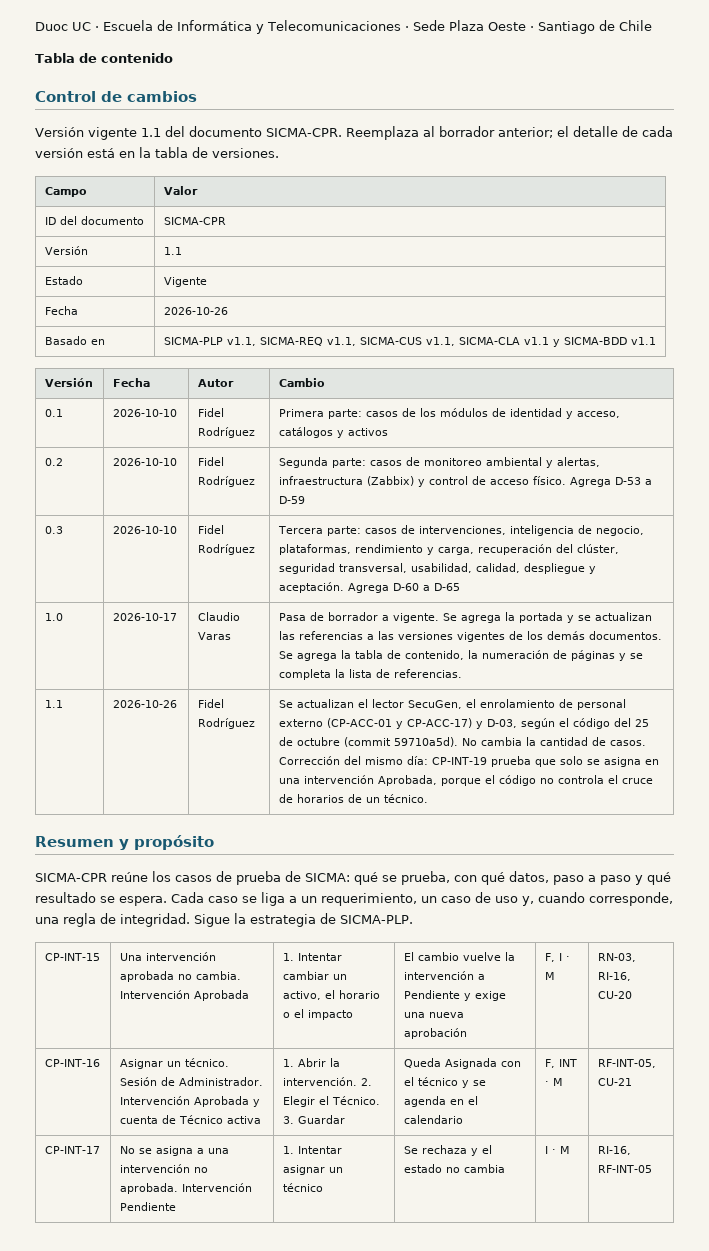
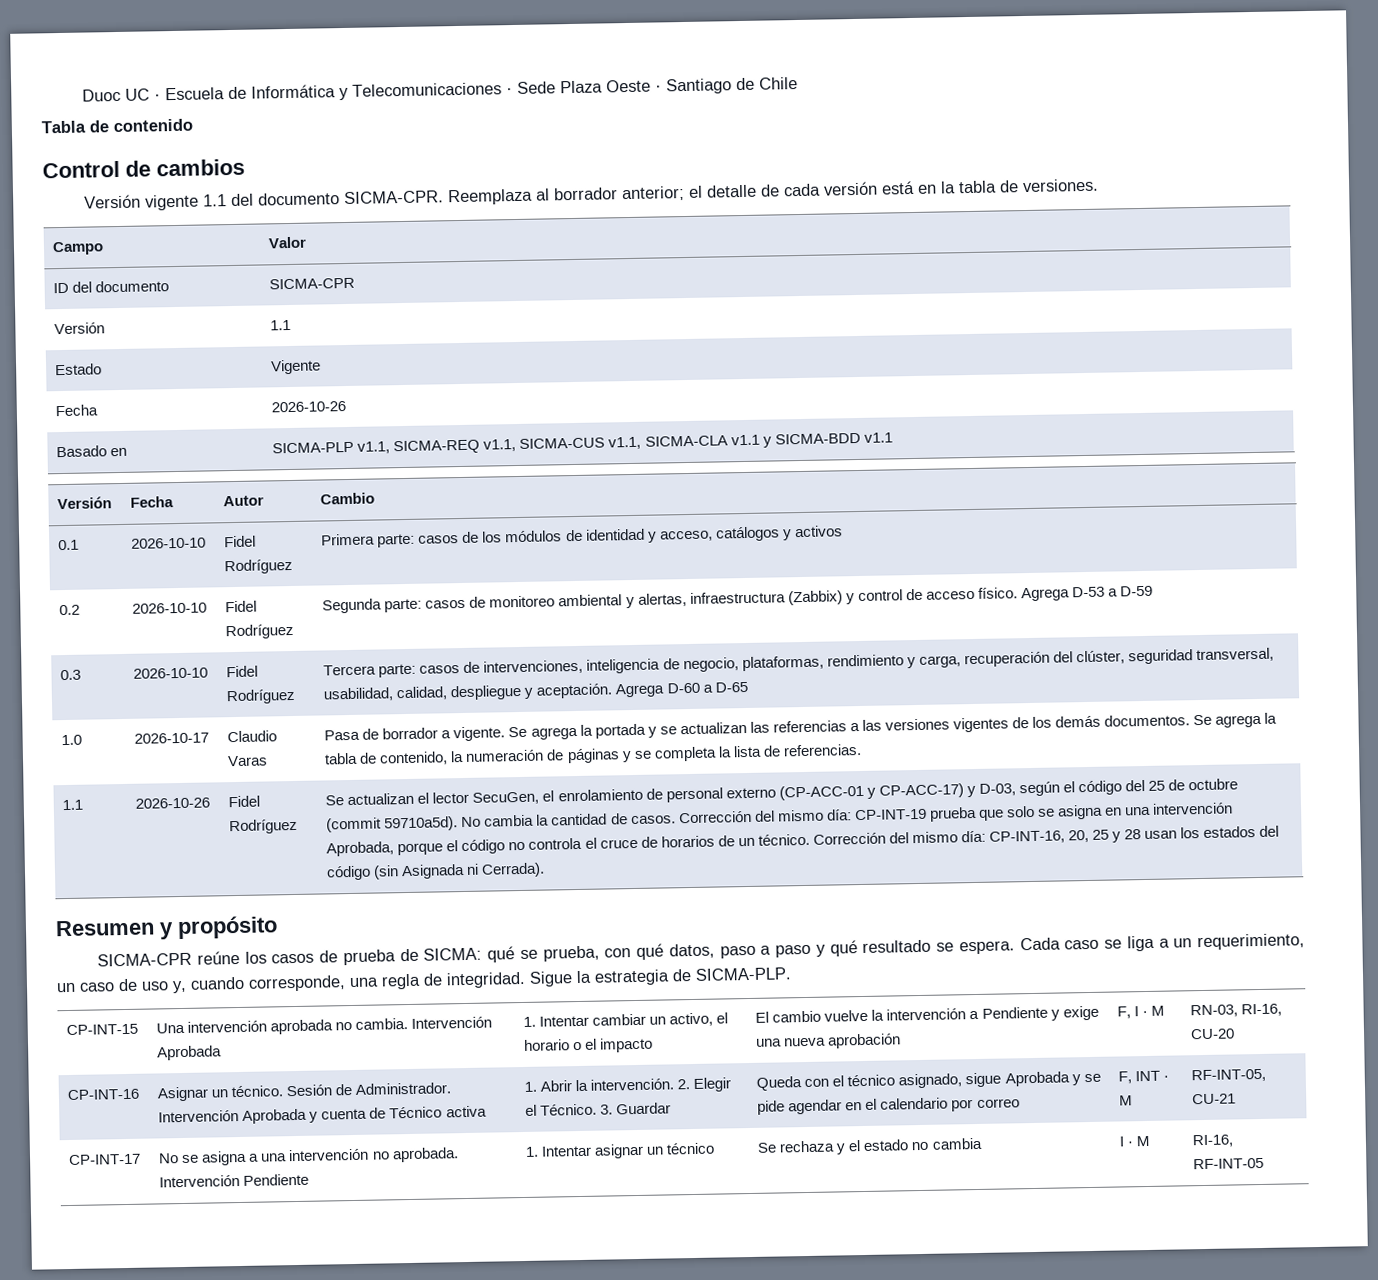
(428, 798) none -> [812,825,1280,845] [326,862,546,881] Corrección del mismo día: CP-INT-16, 20, 25 y 28 usan los estados del código (sin Asignada ni Cerrada).
[444,1058,497,1069] Asignada -> (803, 1083) none
[461,1080,486,1088] [403,1096,446,1107] y se agenda -> [898,1071,1101,1089] [757,1099,843,1115] asignado, sigue Aprobada y se pide agendar
(463, 1119) none -> [951,1098,1020,1112] por correo

